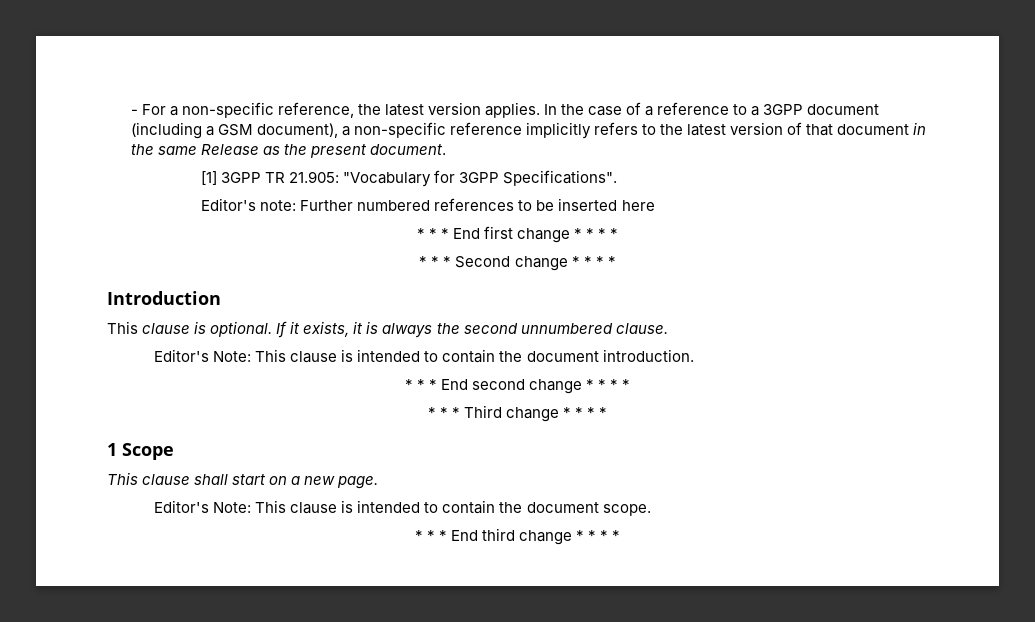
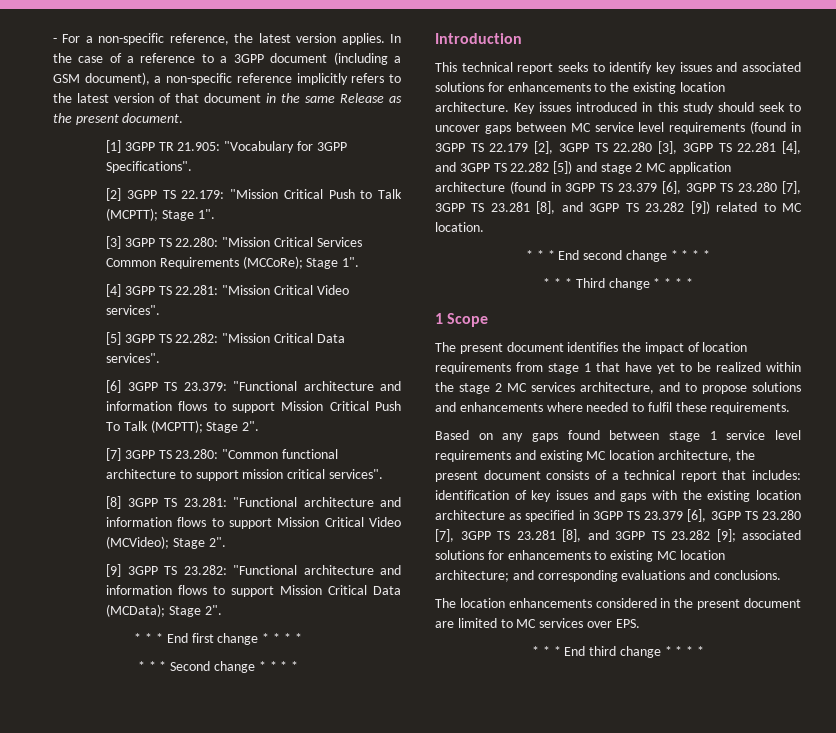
[201,198,655,211] Editor's note: Further numbered references to be inserted here -> [106,188,402,201] [106,208,215,221] [106,236,362,249] [106,256,360,269] [106,284,349,297] [106,305,161,315] [106,332,345,345] [106,353,161,363] [106,380,401,393] [106,401,401,413] [106,420,260,433] [106,448,339,461] [106,469,384,481] [106,496,401,509] [106,517,401,529] [106,536,226,549] [106,564,401,577] [106,585,401,597] [106,604,222,617] [2] 3GPP TS 22.179: "Mission Critical Push to Talk (MCPTT); Stage 1". // [3] 3GPP TS 22.280: "Mission Critical Services Common Requirements (MCCoRe); Stage 1". // [4] 3GPP TS 22.281: "Mission Critical Video services". // [5] 3GPP TS 22.282: "Mission Critical Data services". // [6] 3GPP TS 23.379: "Functional architecture and information flows to support Mission Critical Push To Talk (MCPTT); Stage 2". // [7] 3GPP TS 23.280: "Common functional architecture to support mission critical services". // [8] 3GPP TS 23.281: "Functional architecture and information flows to support Mission Critical Video (MCVideo); Stage 2". // [9] 3GPP TS 23.282: "Functional architecture and information flows to support Mission Critical Data (MCData); Stage 2".
[142,321,668,338] [154,349,694,363] clause is optional. If it exists, it is always the second unnumbered clause. // Editor's Note: This clause is intended to contain the document introduction. -> [461,62,801,74] [435,82,725,94] [435,102,801,114] [435,121,801,134] [435,141,801,154] [435,161,732,174] [435,181,801,194] [435,201,802,214] [435,222,484,232] technical report seeks to identify key issues and associated solutions for enhancements to the existing location architecture. Key issues introduced in this study should seek to uncover gaps between MC service level requirements (found in 3GPP TS 22.179 [2], 3GPP TS 22.280 [3], 3GPP TS 22.281 [4], and 3GPP TS 22.282 [5]) and stage 2 MC application architecture (found in 3GPP TS 23.379 [6], 3GPP TS 23.280 [7], 3GPP TS 23.281 [8], and 3GPP TS 23.282 [9]) related to MC location.
[107,472,379,489] [154,500,651,516] This clause shall start on a new page. // Editor's Note: This clause is intended to contain the document scope. -> [435,342,748,354] [435,362,801,374] [435,382,801,394] [435,402,791,414] [435,430,801,442] [435,450,755,462] [435,470,801,482] [435,490,801,502] [435,509,801,522] [435,529,801,542] [435,550,725,562] [435,570,781,582] [435,598,801,610] [435,618,640,628] The present document identifies the impact of location requirements from stage 1 that have yet to be realized within the stage 2 MC services architecture, and to propose solutions and enhancements where needed to fulfil these requirements. // Based on any gaps found between stage 1 service level requirements and existing MC location architecture, the present document consists of a technical report that includes: identification of key issues and gaps with the existing location architecture as specified in 3GPP TS 23.379 [6], 3GPP TS 23.280 [7], 3GPP TS 23.281 [8], and 3GPP TS 23.282 [9]; associated solutions for enhancements to existing MC location architecture; and corresponding evaluations and conclusions. // The location enhancements considered in the present document are limited to MC services over EPS.

